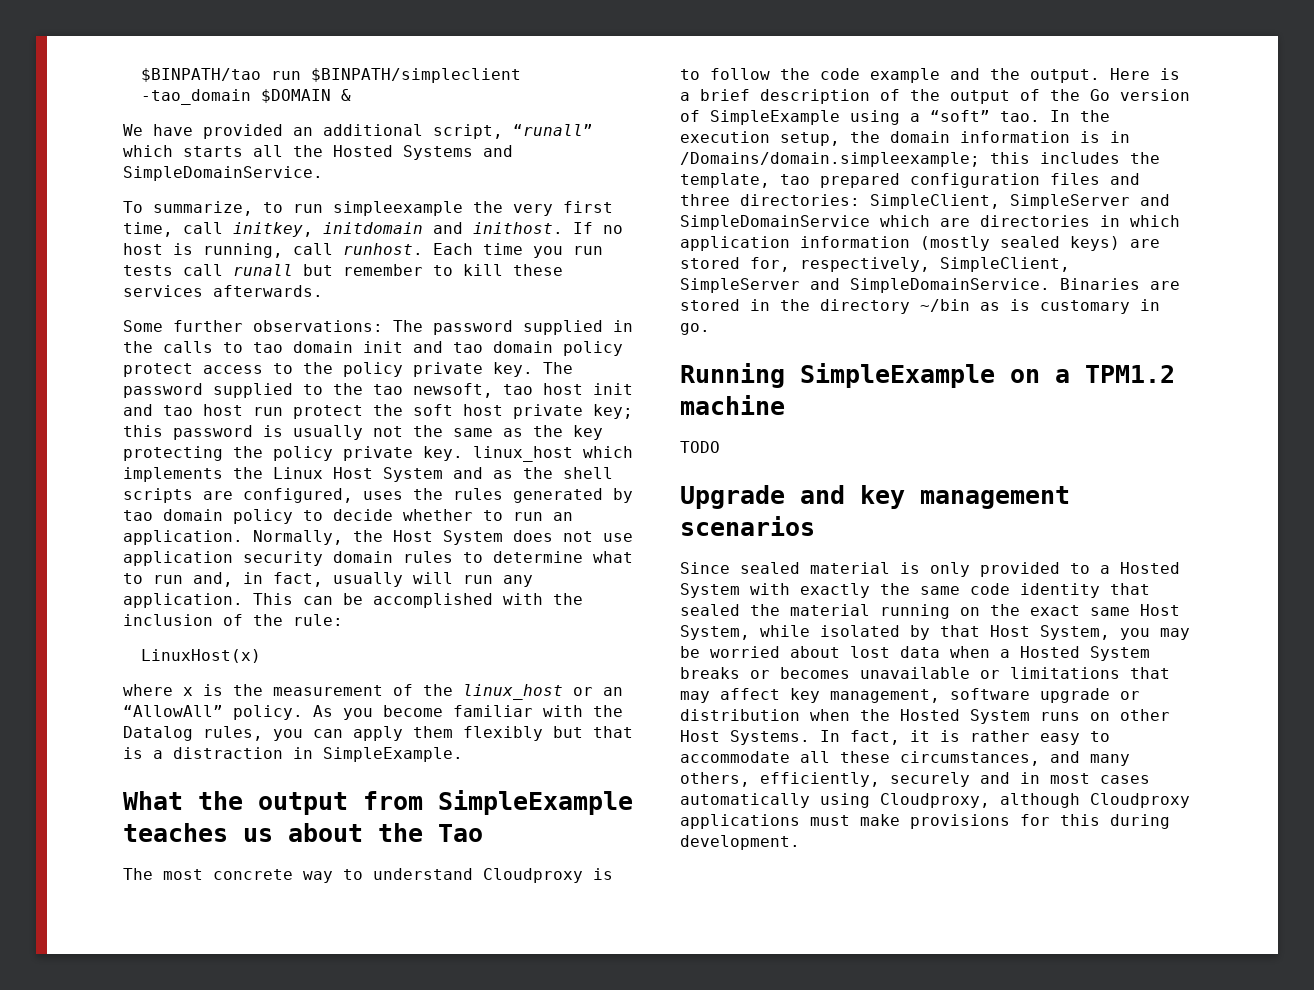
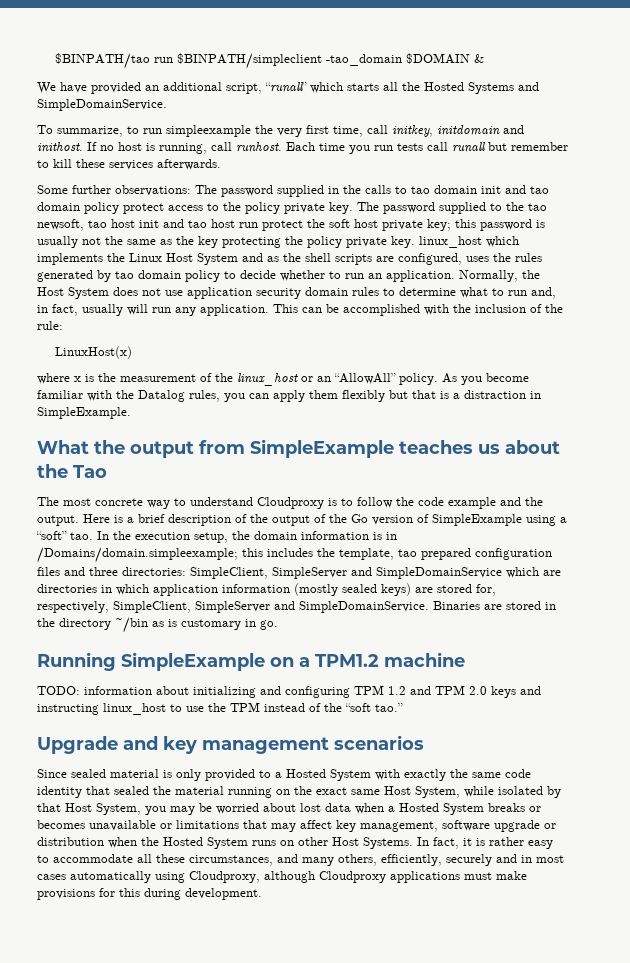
[680,441,720,453] TODO -> [37,685,541,698] [37,702,403,715] TODO: information about initializing and configuring TPM 1.2 and TPM 2.0 keys and instructing linux_host to use the TPM instead of the “soft tao.”

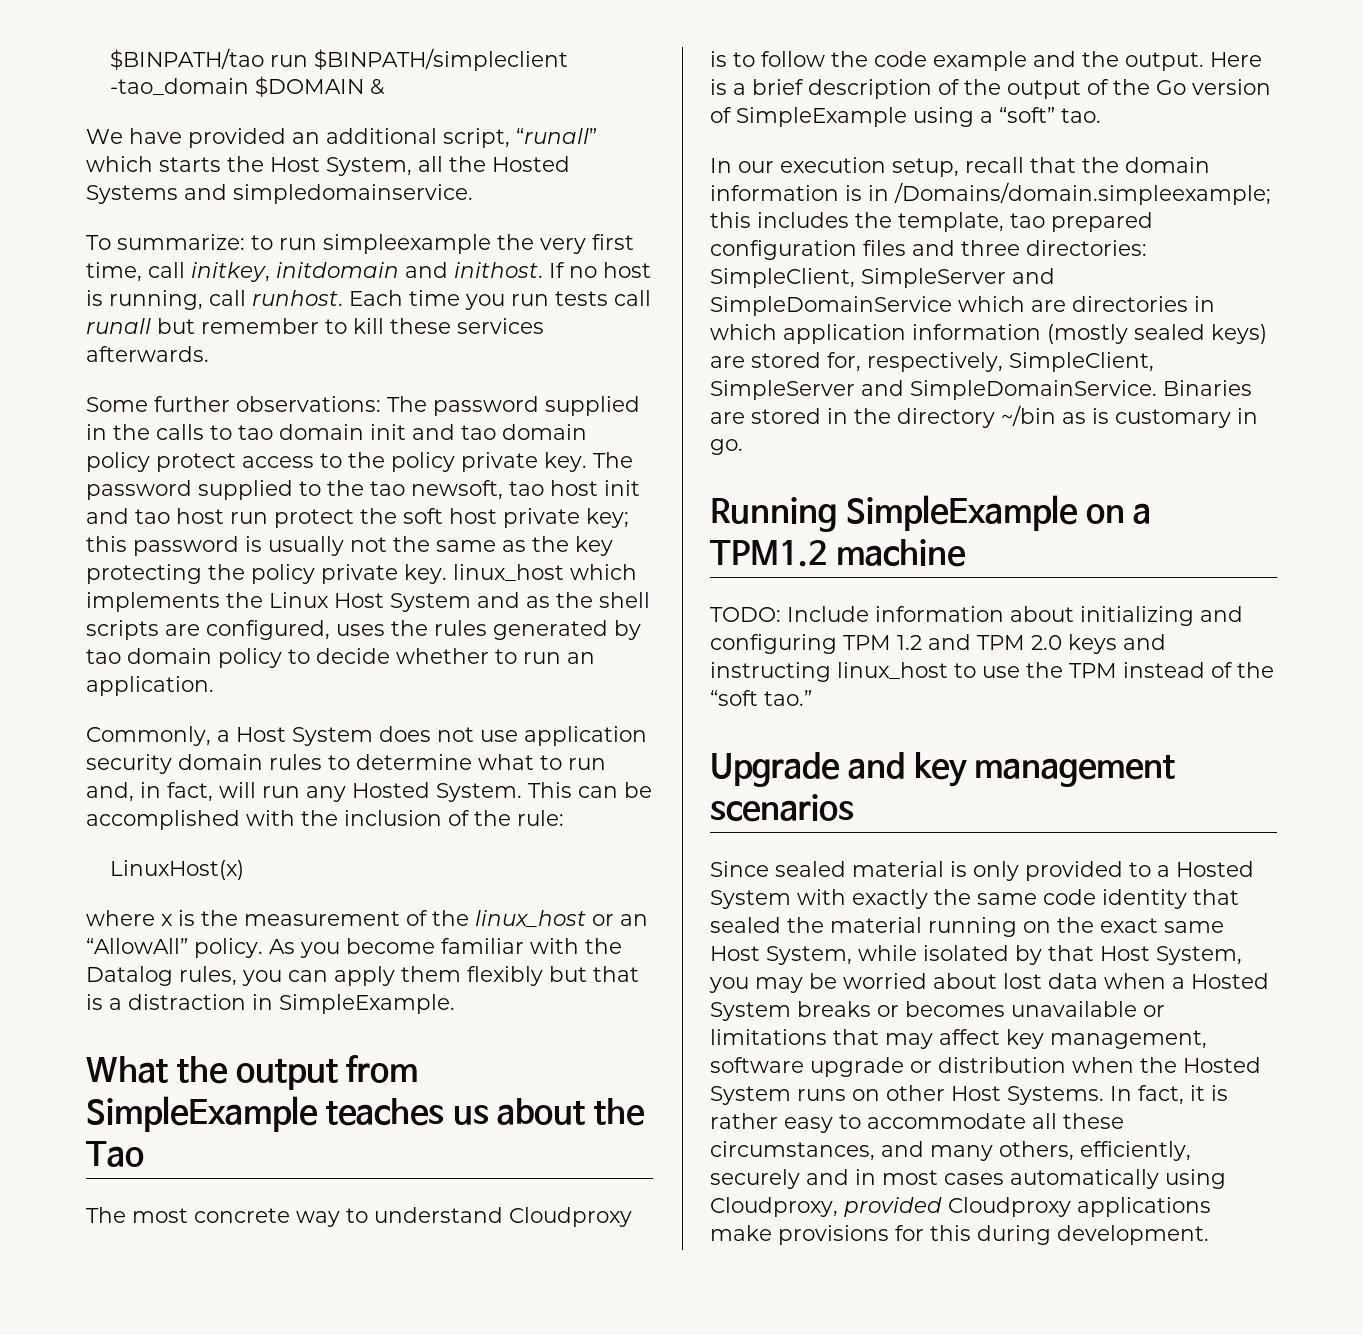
(379, 87) none -> [227,156,412,176] the Host System,
[37,99,167,111] SimpleDomainService. -> [233,184,473,204] simpledomainservice.
[57,126,123,137] summarize, -> [117,234,245,250] summarize:
[459,270,540,282] Normally, the -> [86,726,230,746] // Commonly, a
[82,304,123,316] usually -> (213, 792) none
[200,304,269,316] application. -> [352,782,522,802] Hosted System.
[97,531,228,543] In the execution setup, -> [710,157,1076,177] // In our execution setup, recall that
(80, 690) none -> [787,606,869,622] Include
[264,871,315,883] although -> [844,1197,942,1217] provided
[464,872,492,880] must -> (1211, 1207) none

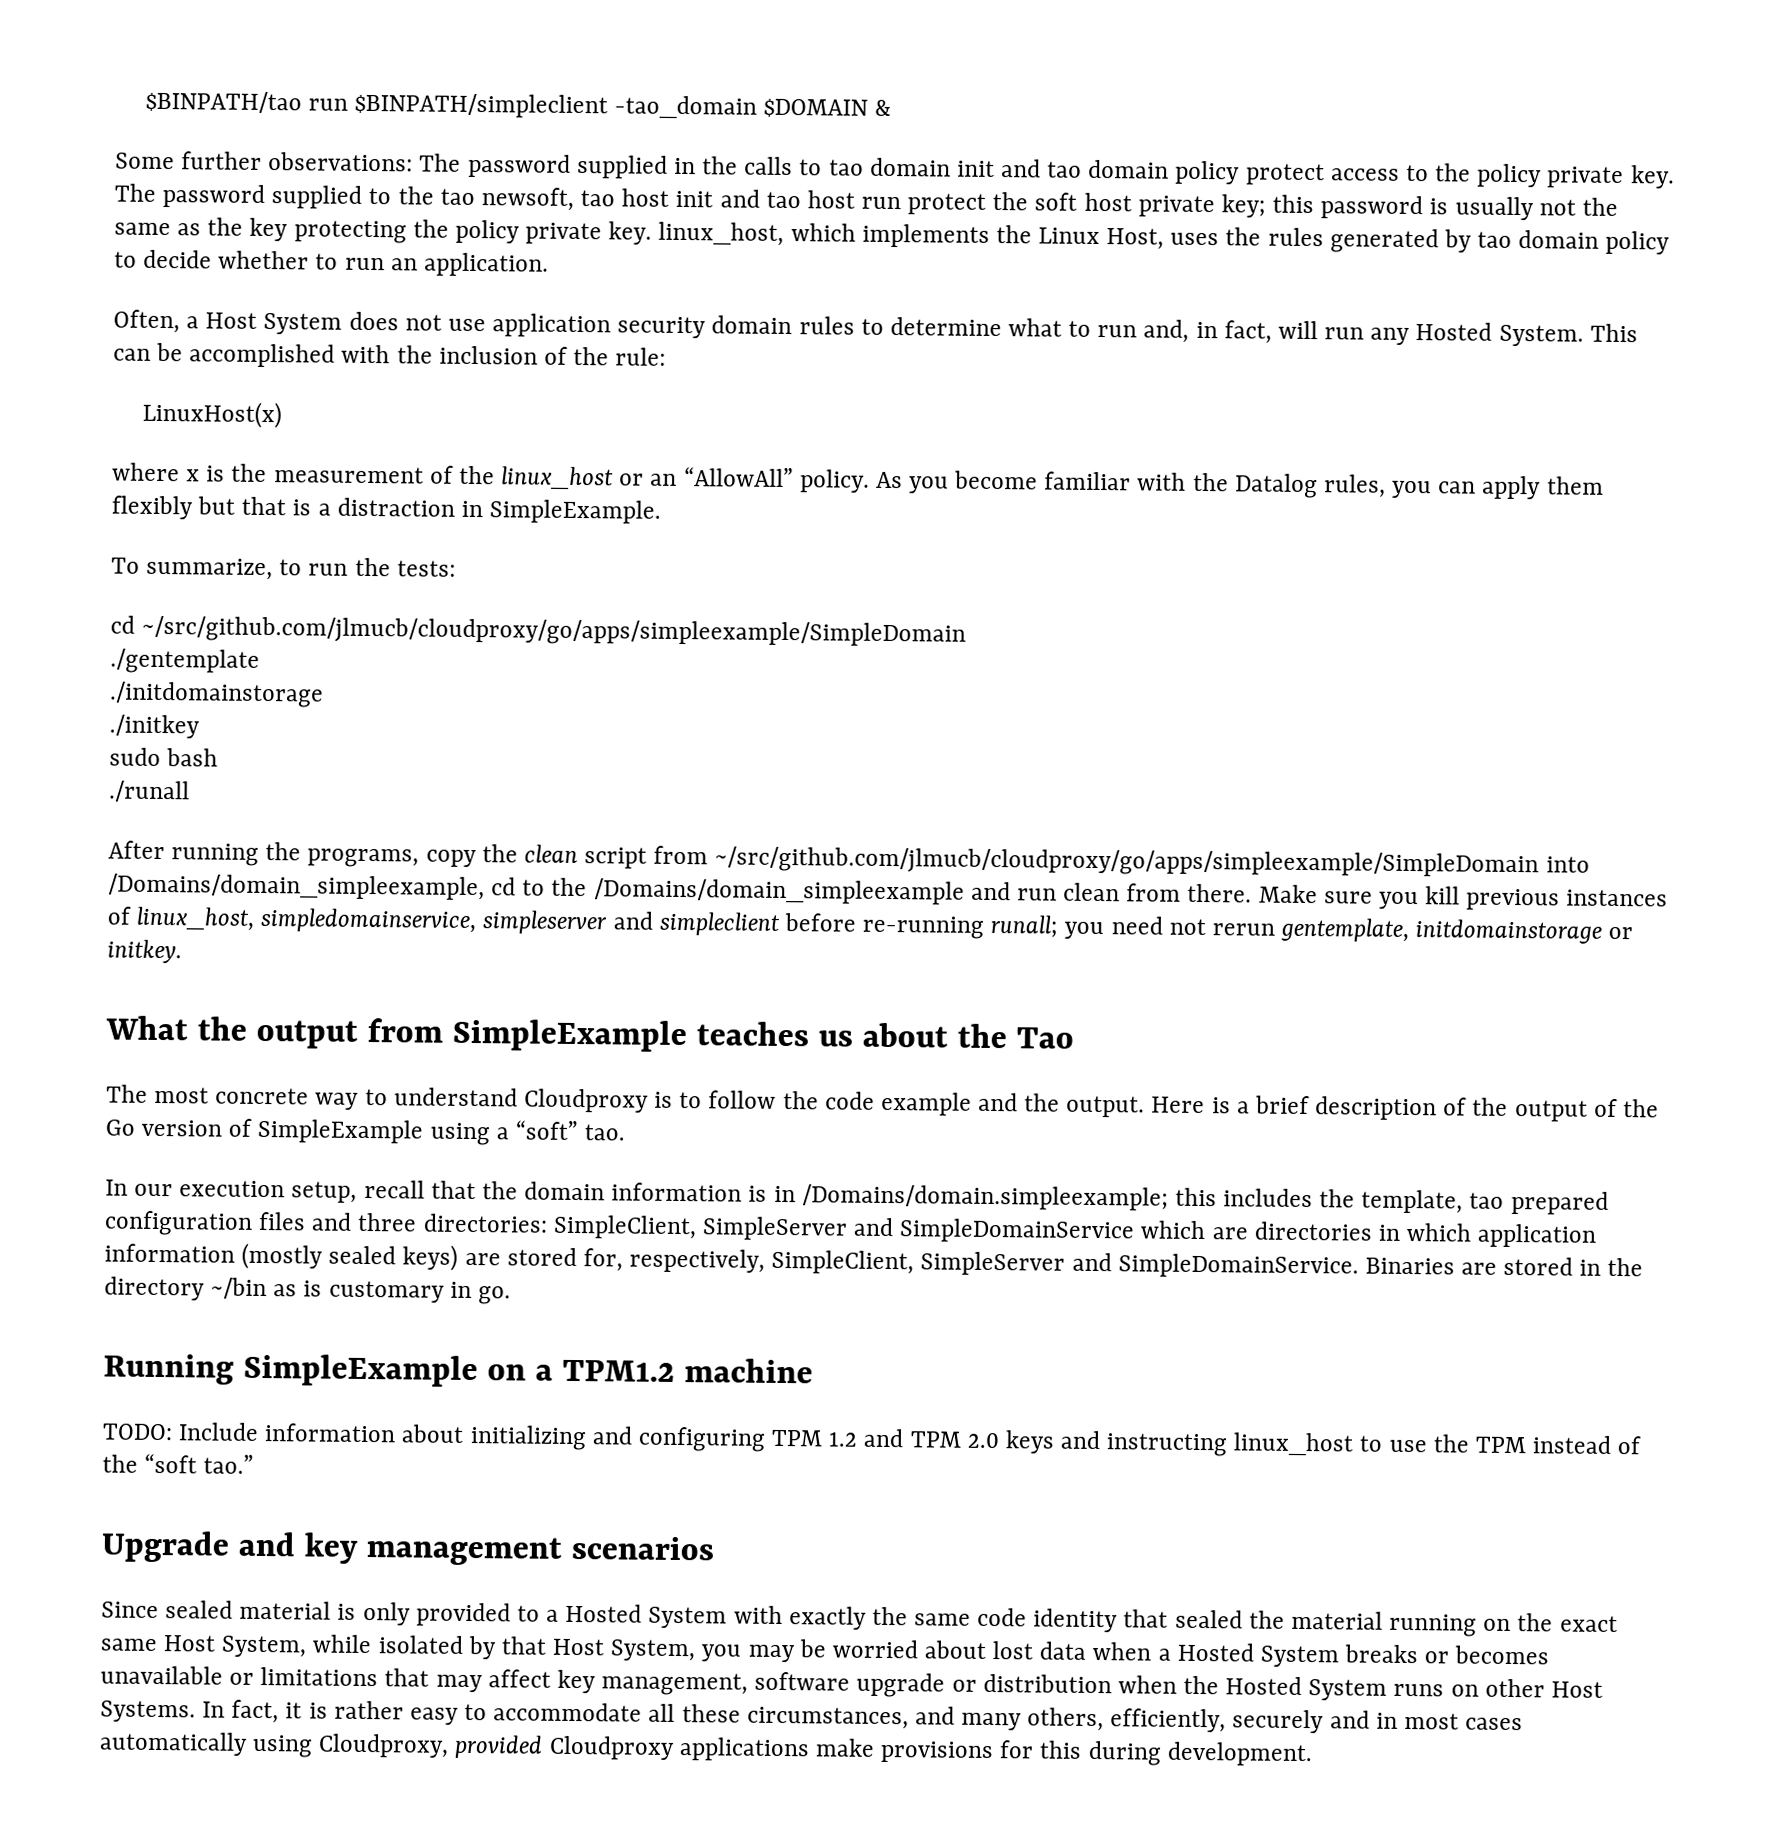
[86,128,597,148] [86,156,570,176] [86,184,473,204] [86,234,634,254] [86,262,651,282] [86,290,651,310] [86,318,544,334] [86,346,209,362] // We have provided an additional script, “runall” which starts the Host System, all the Hosted Systems and simpledomainservice. // To summarize: to run simpleexample the very first time, call initkey, initdomain and inithost. If no host is running, call runhost. Each time you run tests call runall but remember to kill these services afterwards. -> (892, 107) none
[453,564,564,582] linux_host -> [658,221,785,246] linux_host,
[334,592,650,612] [86,620,330,640] Host System and as the shell scripts are configured, -> [1106,228,1165,250] Host,
[86,726,211,746] Commonly, -> [113,309,180,334] Often,
(455, 1004) none -> [111,557,456,581] [110,615,967,648] [110,648,260,674] [109,681,324,708] [109,714,200,739] [109,747,219,767] [109,780,190,803] [108,840,1590,879] [108,873,1669,911] [107,906,1634,944] [107,939,182,964] // To summarize, to run the tests: // cd ~/src/github.com/jlmucb/cloudproxy/go/apps/simpleexample/SimpleDomain // ./gentemplate // ./initdomainstorage // ./initkey // sudo bash // ./runall // After running the programs, copy the clean script from ~/src/github.com/jlmucb/cloudproxy/go/apps/simpleexample/SimpleDomain into /Domains/domain_simpleexample, cd to the /Domains/domain_simpleexample and run clean from there. Make sure you kill previous instances of linux_host, simpledomainservice, simpleserver and simpleclient before re-running runall; you need not rerun gentemplate, initdomainstorage or initkey.

